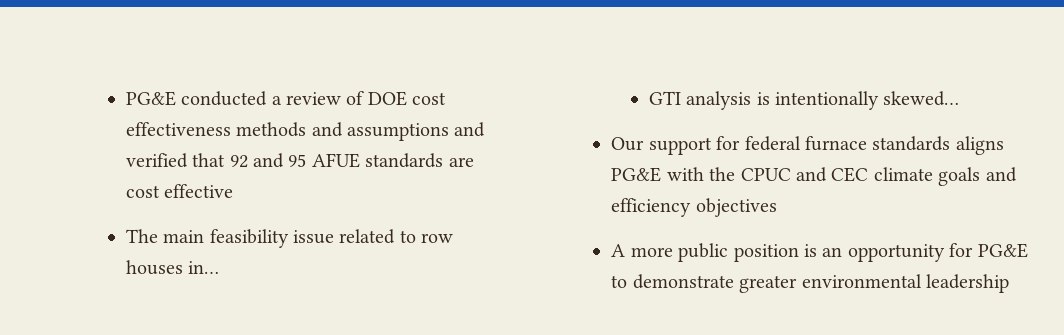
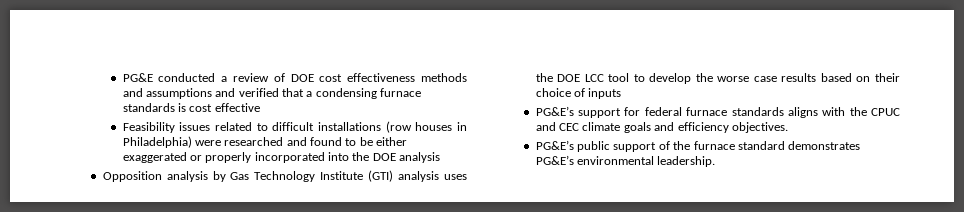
[229,153,474,168] [125,184,234,198] [125,229,454,248] [125,260,220,275] [648,91,960,110] [611,137,645,151] 92 and 95 AFUE standards are cost effective // The main feasibility issue related to row houses in… // GTI analysis is intentionally skewed… // Our -> [306,88,422,99] [122,103,260,112] [122,121,467,133] [122,136,408,148] [122,152,441,163] [102,170,467,182] [535,73,901,84] [535,88,622,99] [535,106,574,116] a condensing furnace standards is cost effective // Feasibility issues related to difficult installations (row houses in Philadelphia) were researched and found to be either exaggerated or properly incorporated into the DOE analysis // Opposition analysis by Gas Technology Institute (GTI) analysis uses the DOE LCC tool to develop the worse case results based on their choice of inputs // PG&E’s
[611,167,662,182] PG&E -> (818, 112) none
[695,198,777,217] [611,243,1028,262] [611,274,1010,293] objectives // A more public position is an opportunity for PG&E to demonstrate greater environmental leadership -> [731,122,788,133] [535,140,861,152] [535,155,716,167] objectives. // PG&E’s public support of the furnace standard demonstrates PG&E’s environmental leadership.

